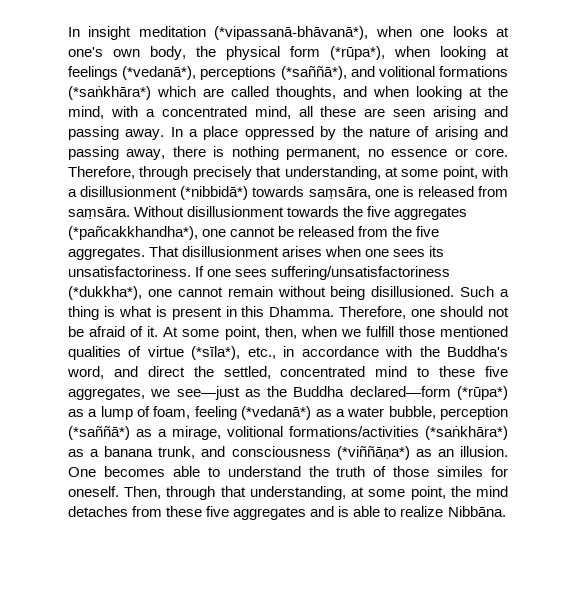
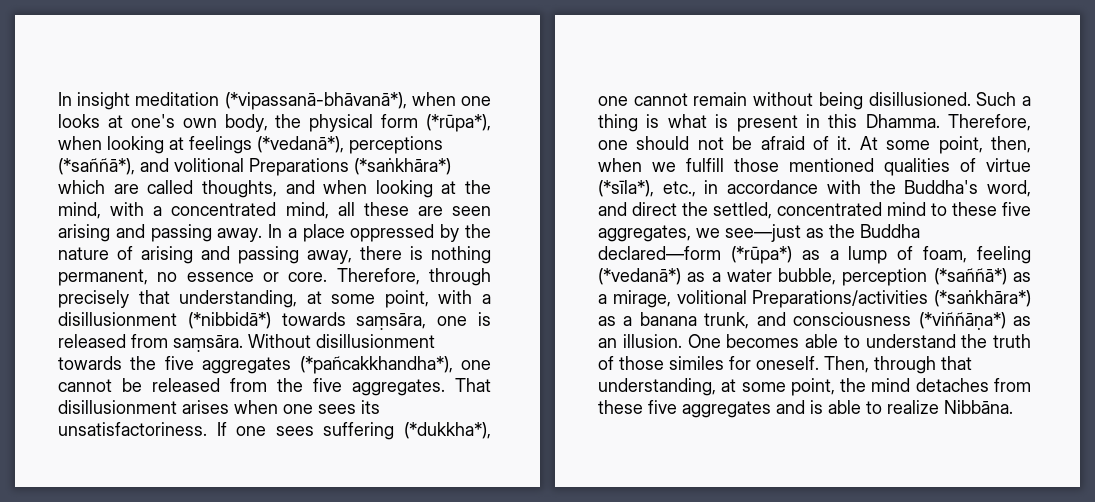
[439,66,509,77] formations -> [249,158,349,176] Preparations
[271,266,451,280] suffering/unsatisfactoriness -> [323,422,395,440] suffering
[289,426,419,437] formations/activities -> [752,290,929,308] Preparations/activities

